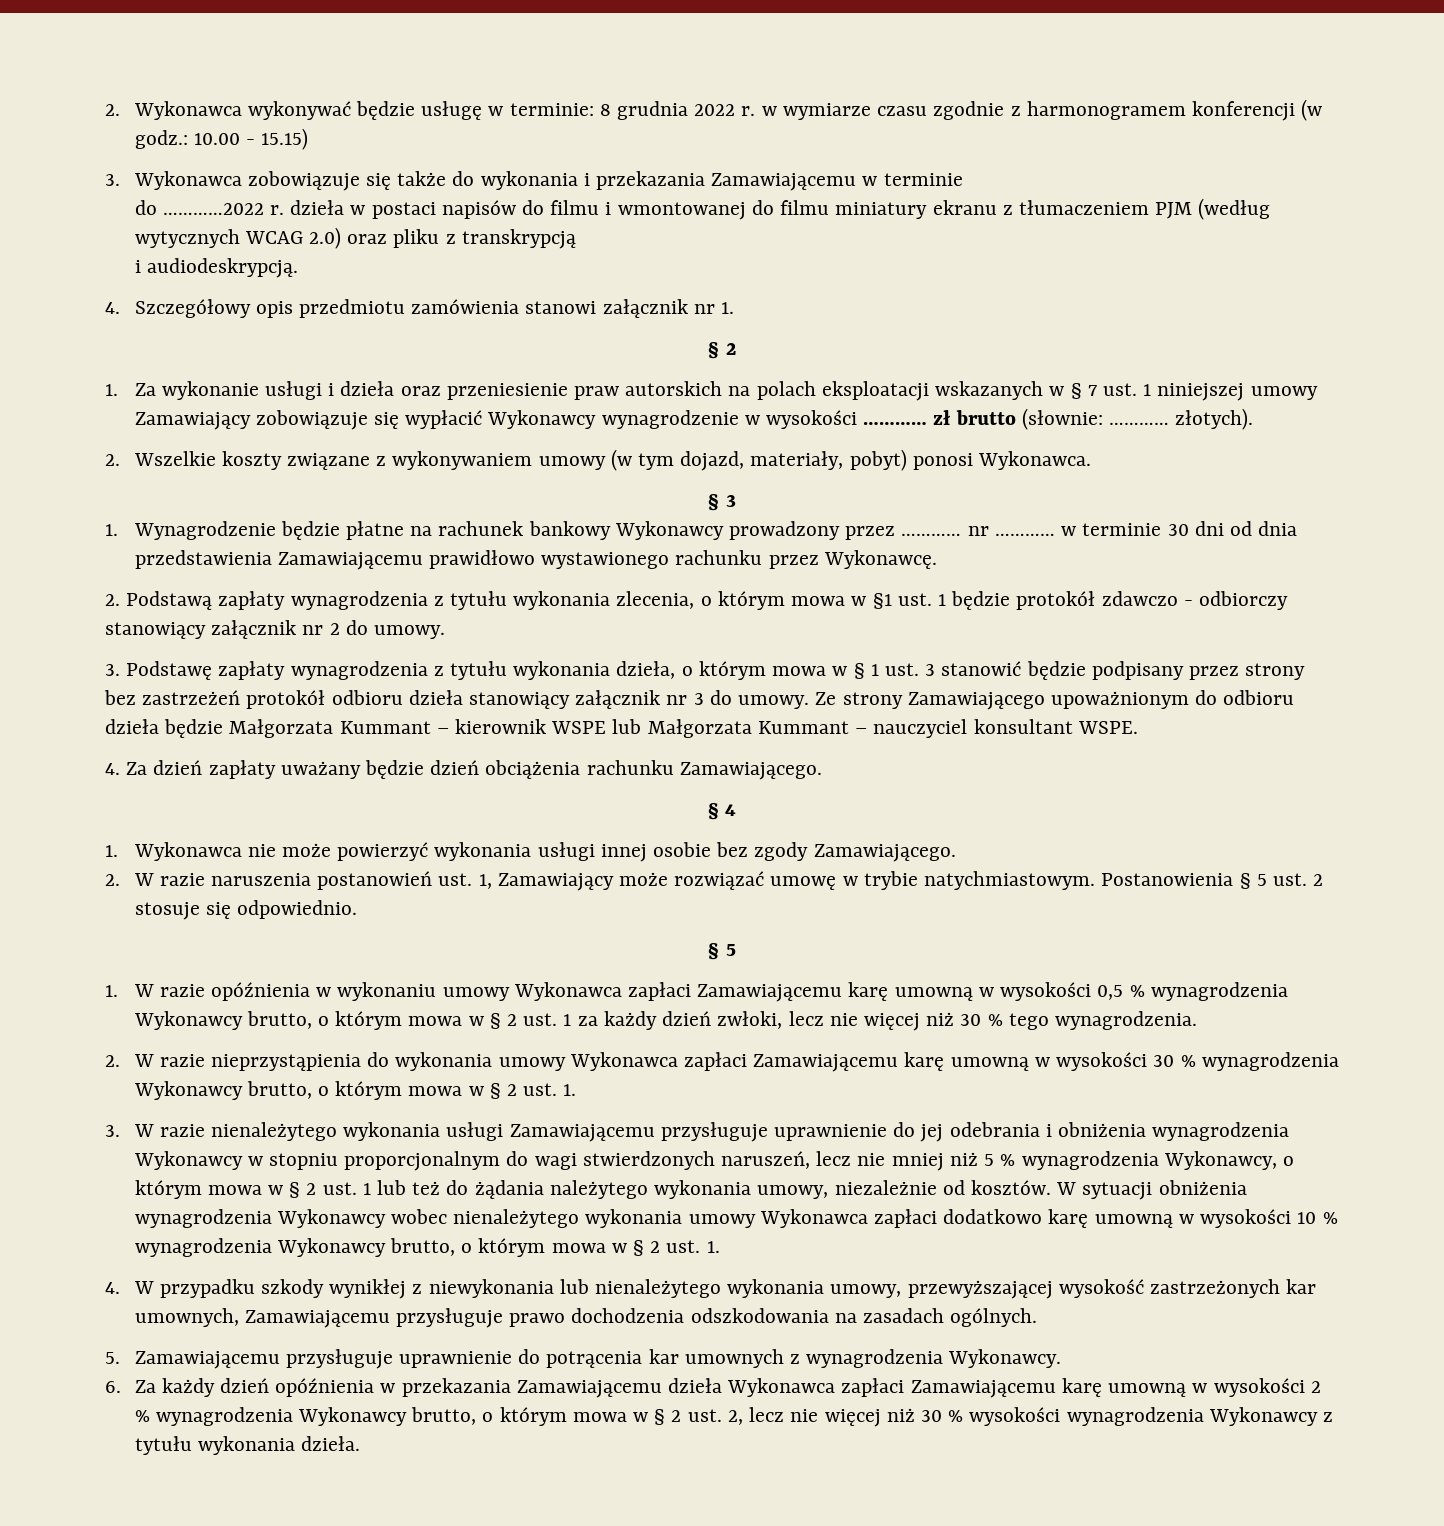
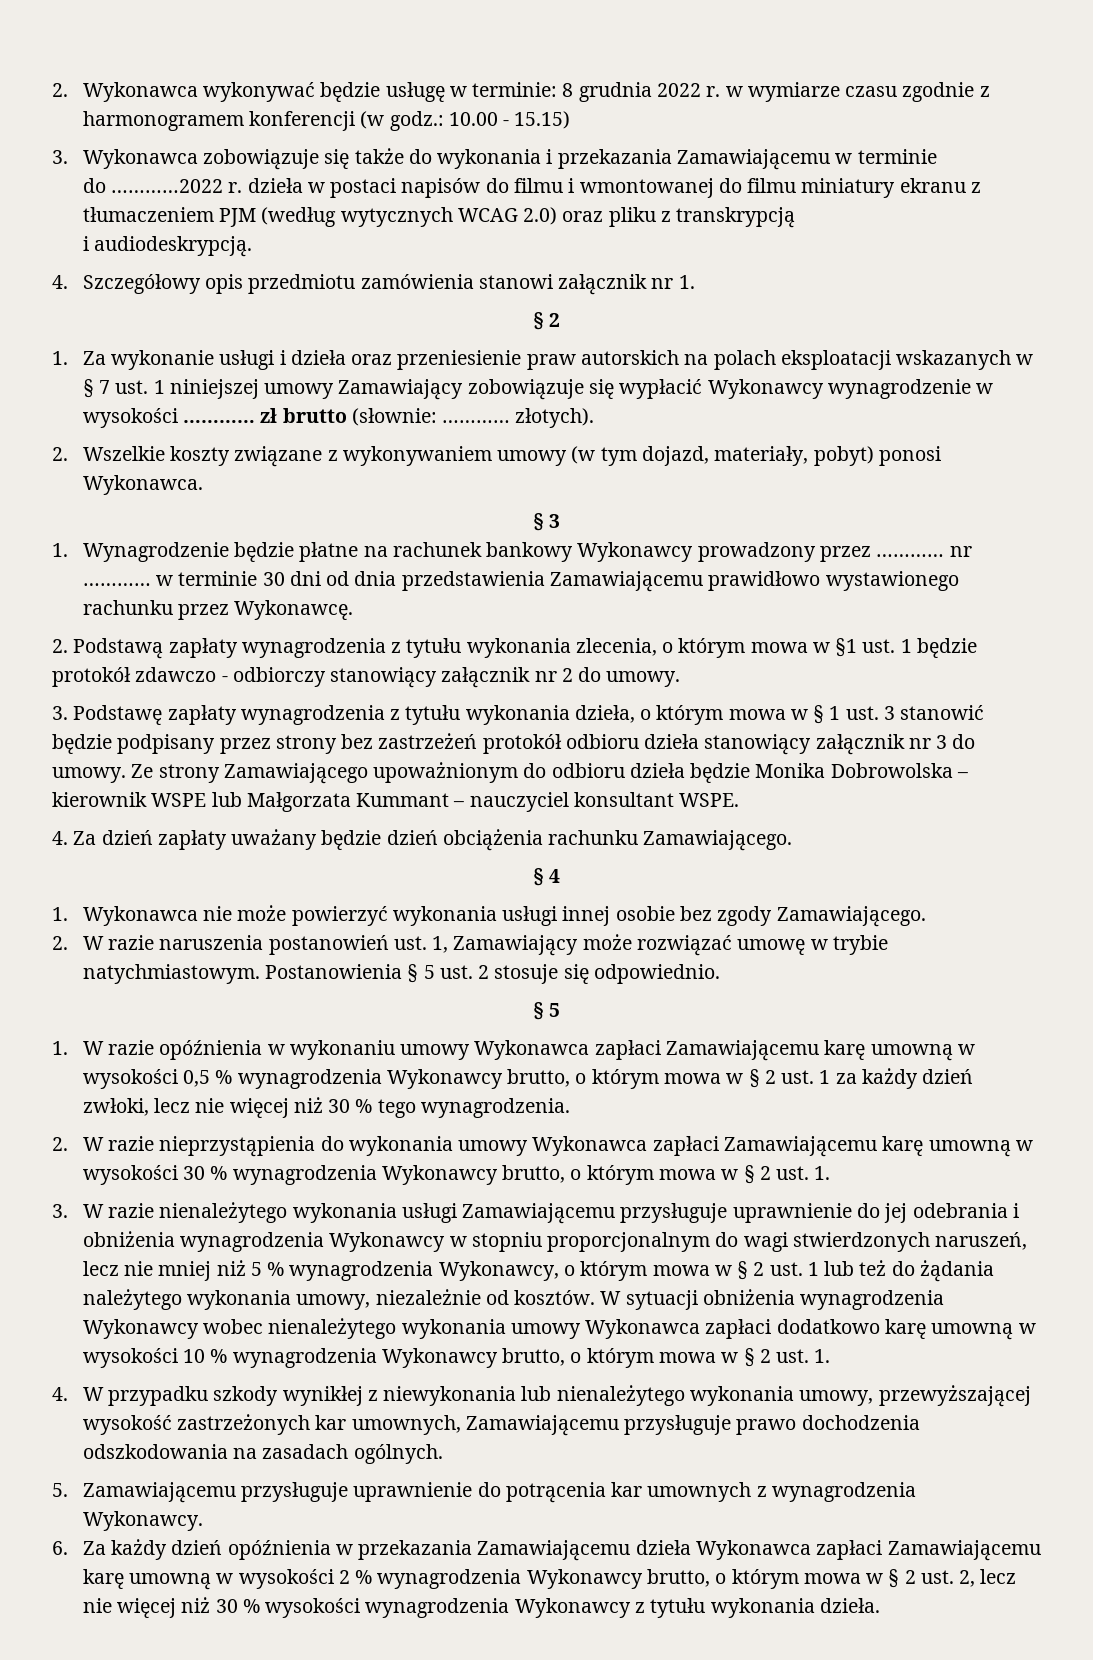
[229,719,431,738] Małgorzata Kummant -> [755,763,953,778] Monika Dobrowolska

